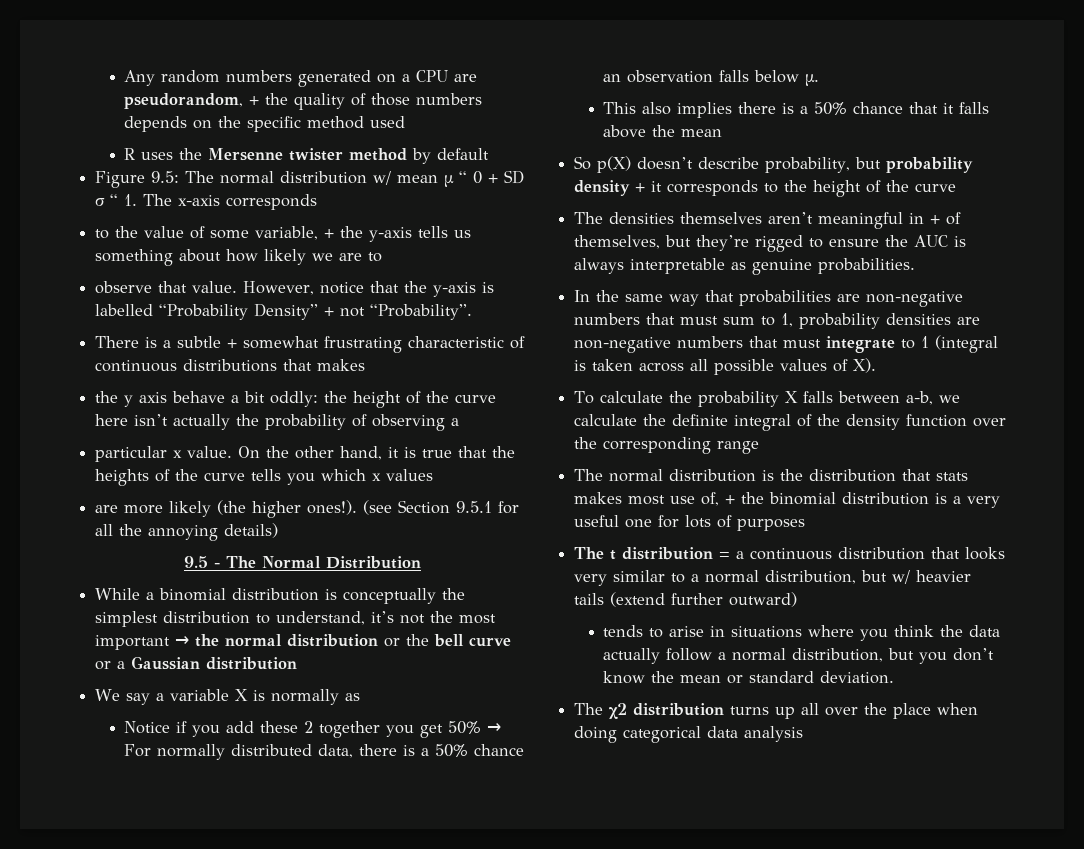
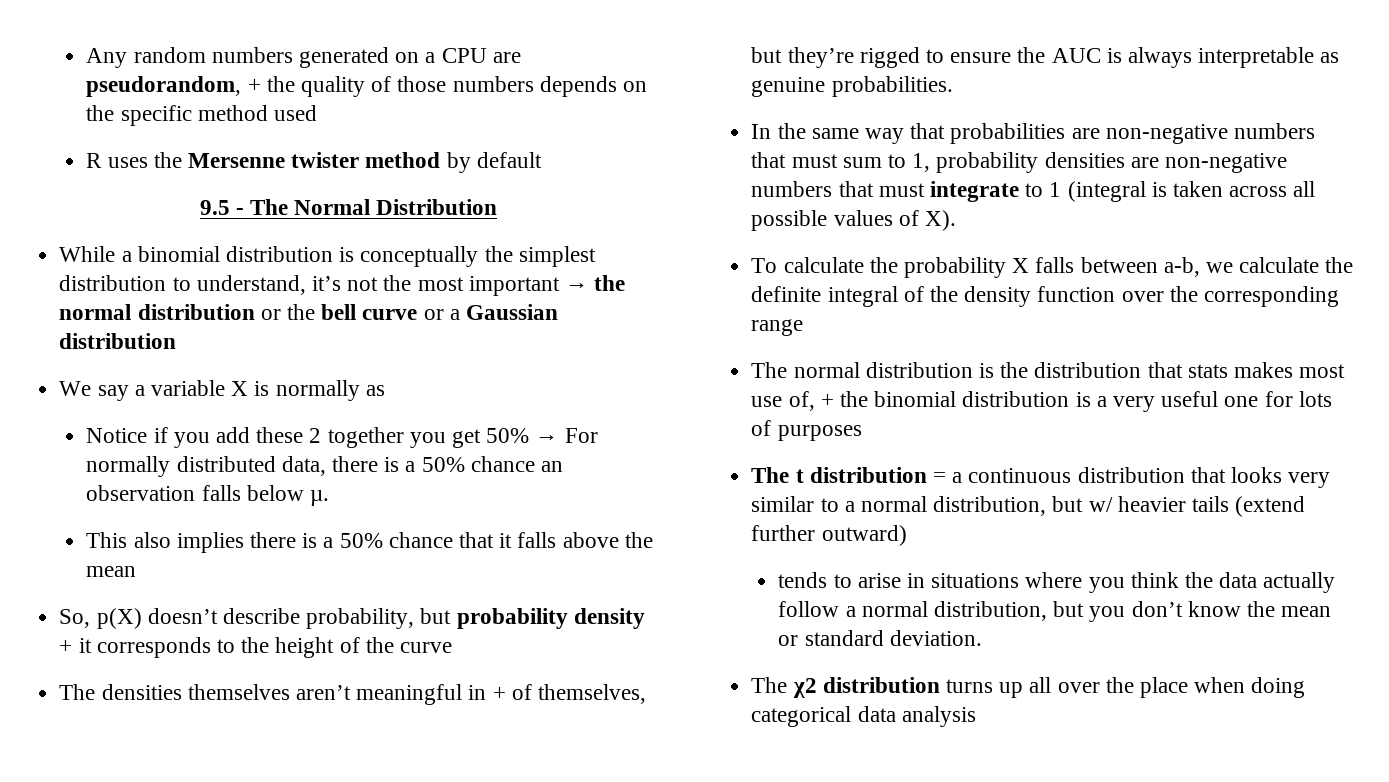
[95,170,525,188] [95,194,318,210] [95,226,472,242] [95,249,383,266] [95,281,495,297] [95,303,473,320] [95,336,526,353] [95,359,366,372] [95,391,497,408] [95,414,460,431] [95,446,516,462] [95,469,434,486] [95,500,520,518] [95,523,279,541] // Figure 9.5: The normal distribution w/ mean µ “ 0 + SD σ “ 1. The x-axis corresponds // to the value of some variable, + the y-axis tells us something about how likely we are to // observe that value. However, notice that the y-axis is labelled “Probability Density” + not “Probability”. // There is a subtle + somewhat frustrating characteristic of continuous distributions that makes // the y axis behave a bit oddly: the height of the curve here isn’t actually the probability of observing a // particular x value. On the other hand, it is true that the heights of the curve tells you which x values // are more likely (the higher ones!). (see Section 9.5.1 for all the annoying details) -> (542, 160) none
[574,156,592,170] So -> [59,609,91,628] So,

